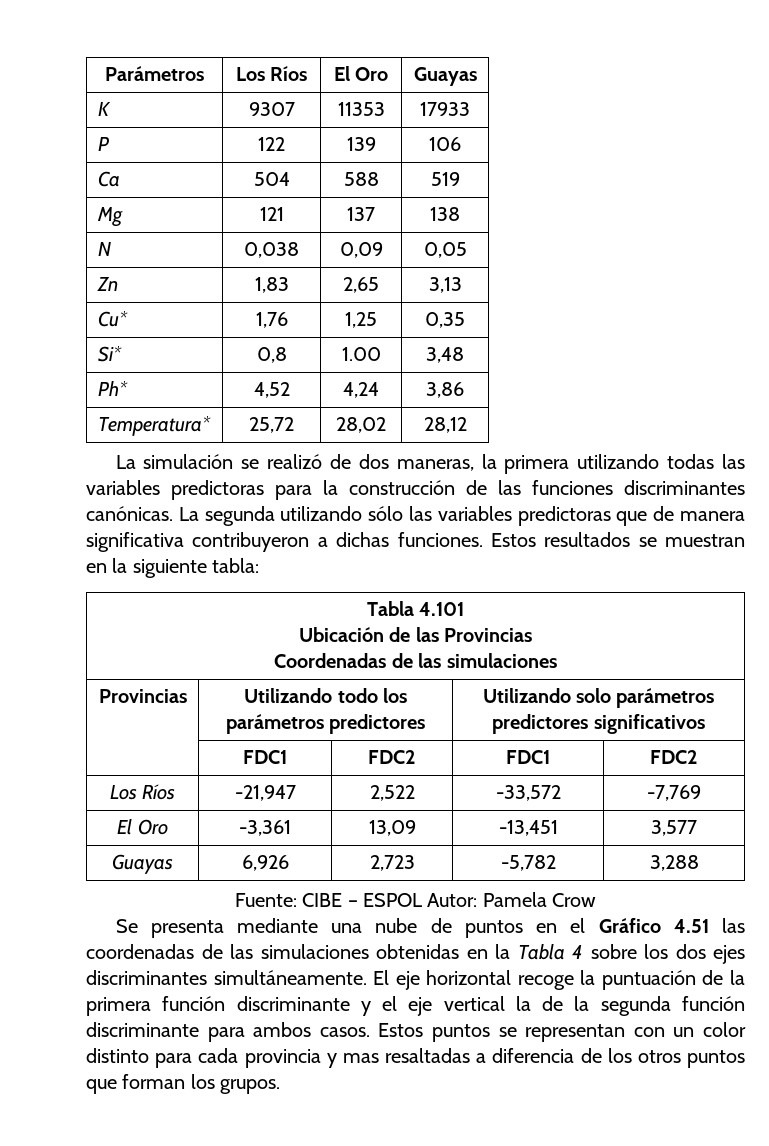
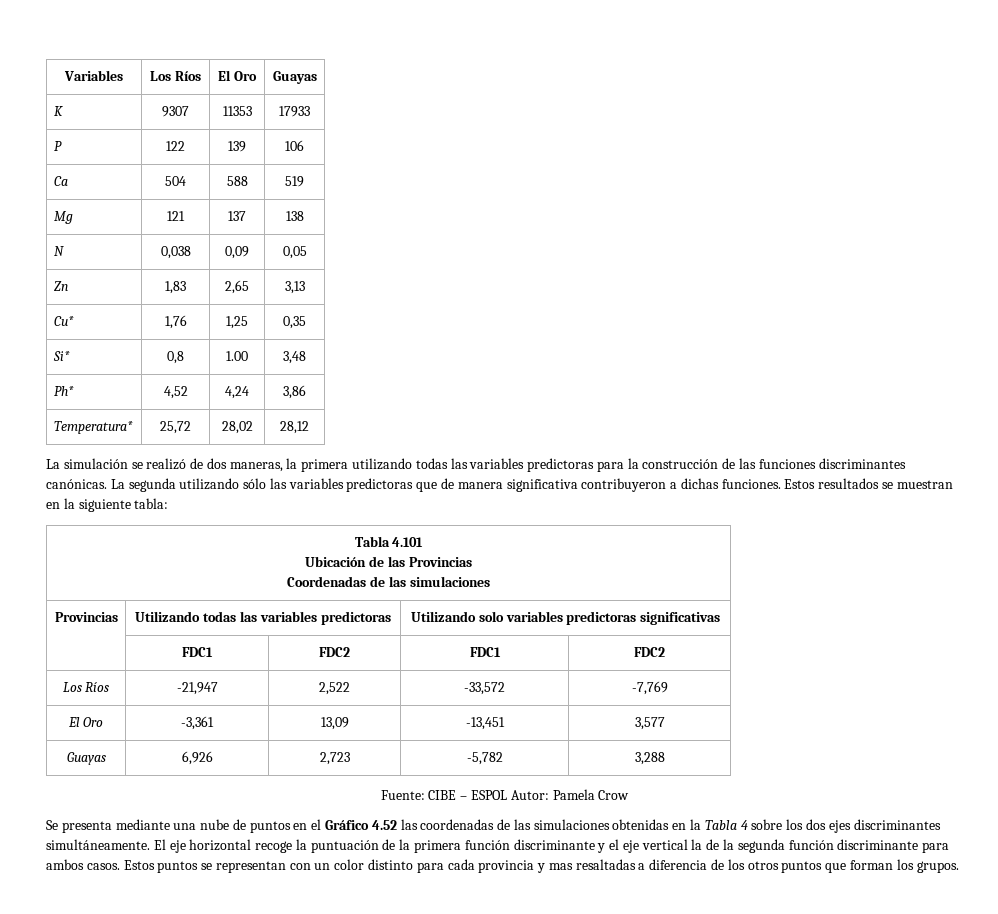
[105,66,204,81] Parámetros -> [64,70,123,81] Variables
[337,688,407,703] [225,714,426,734] todo los parámetros predictores -> [203,611,391,625] todas las variables predictoras
[616,688,715,708] [492,714,705,734] parámetros predictores significativos -> [505,611,721,625] variables predictoras significativas
[673,919,709,933] 4.51 -> [371,820,397,830] 4.52

